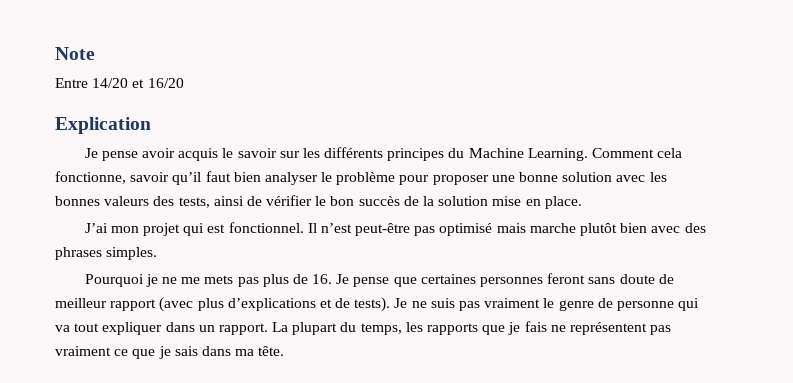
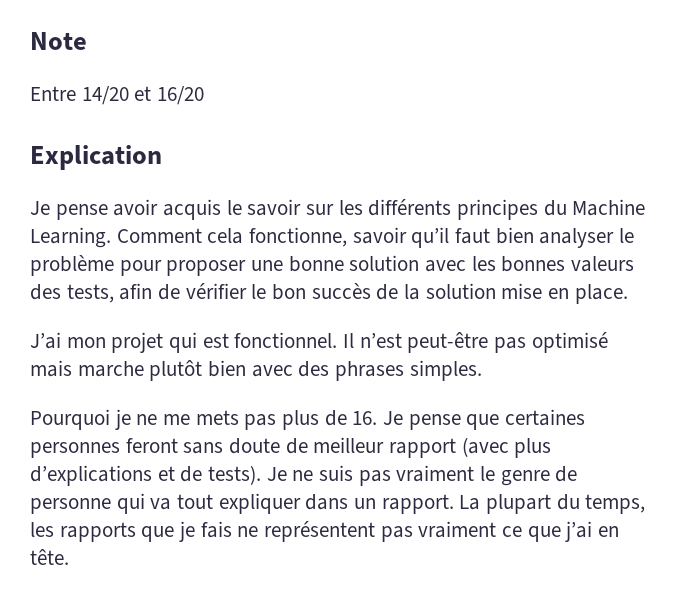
[213,196,244,206] ainsi -> [119,283,153,300] afin
[158,346,255,359] je sais dans ma -> [565,521,620,542] j’ai en

